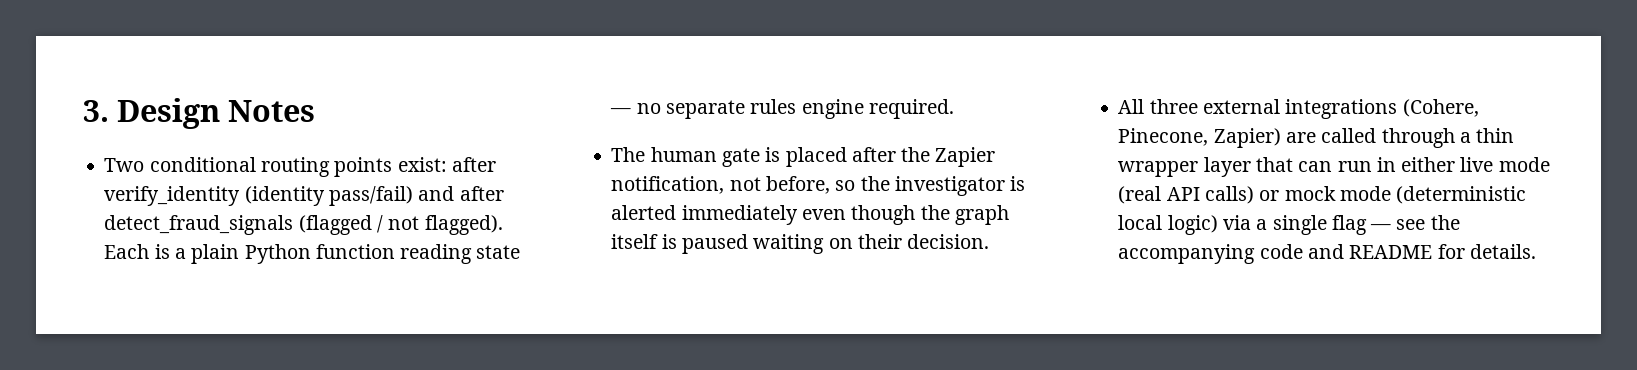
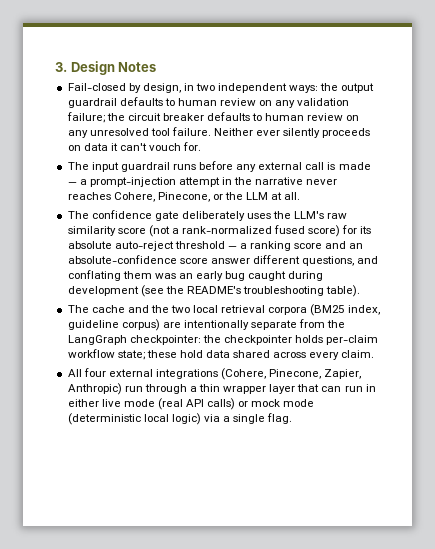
[104,157,496,177] [104,186,504,206] [104,215,503,235] [104,244,521,264] [610,99,954,119] [611,147,996,167] [611,176,1026,196] [611,205,1009,225] [611,234,990,254] Two conditional routing points exist: after verify_identity (identity pass/fail) and after detect_fraud_signals (flagged / not flagged). Each is a plain Python function reading state — no separate rules engine required. // The human gate is placed after the Zapier notification, not before, so the investigator is alerted immediately even though the graph itself is paused waiting on their decision. -> [67,83,375,93] [67,97,350,108] [66,112,360,123] [67,127,371,138] [67,142,202,151] [67,161,371,172] [67,177,338,187] [67,192,301,202] [67,210,348,221] [67,225,372,237] [67,241,364,251] [67,255,379,266] [67,270,324,281] [67,285,361,297] [67,304,380,316] [67,319,346,331] [67,335,379,345] [67,349,375,360] Fail-closed by design, in two independent ways: the output guardrail defaults to human review on any validation failure; the circuit breaker defaults to human review on any unresolved tool failure. Neither ever silently proceeds on data it can't vouch for. // The input guardrail runs before any external call is made — a prompt-injection attempt in the narrative never reaches Cohere, Pinecone, or the LLM at all. // The confidence gate deliberately uses the LLM's raw similarity score (not a rank-normalized fused score) for its absolute auto-reject threshold — a ranking score and an absolute-confidence score answer different questions, and conflating them was an early bug caught during development (see the README's troubleshooting table). // The cache and the two local retrieval corpora (BM25 index, guideline corpus) are intentionally separate from the LangGraph checkpointer: the checkpointer holds per-claim workflow state; these hold data shared across every claim.
[1149,99,1198,114] three -> [83,368,106,377] four
[1213,128,1377,148] Zapier) are called -> [324,369,362,379] [67,383,143,395] Zapier, Anthropic) run
[1331,215,1460,235] [1118,244,1536,264] flag — see the accompanying code and README for details. -> [267,413,293,424] flag.

